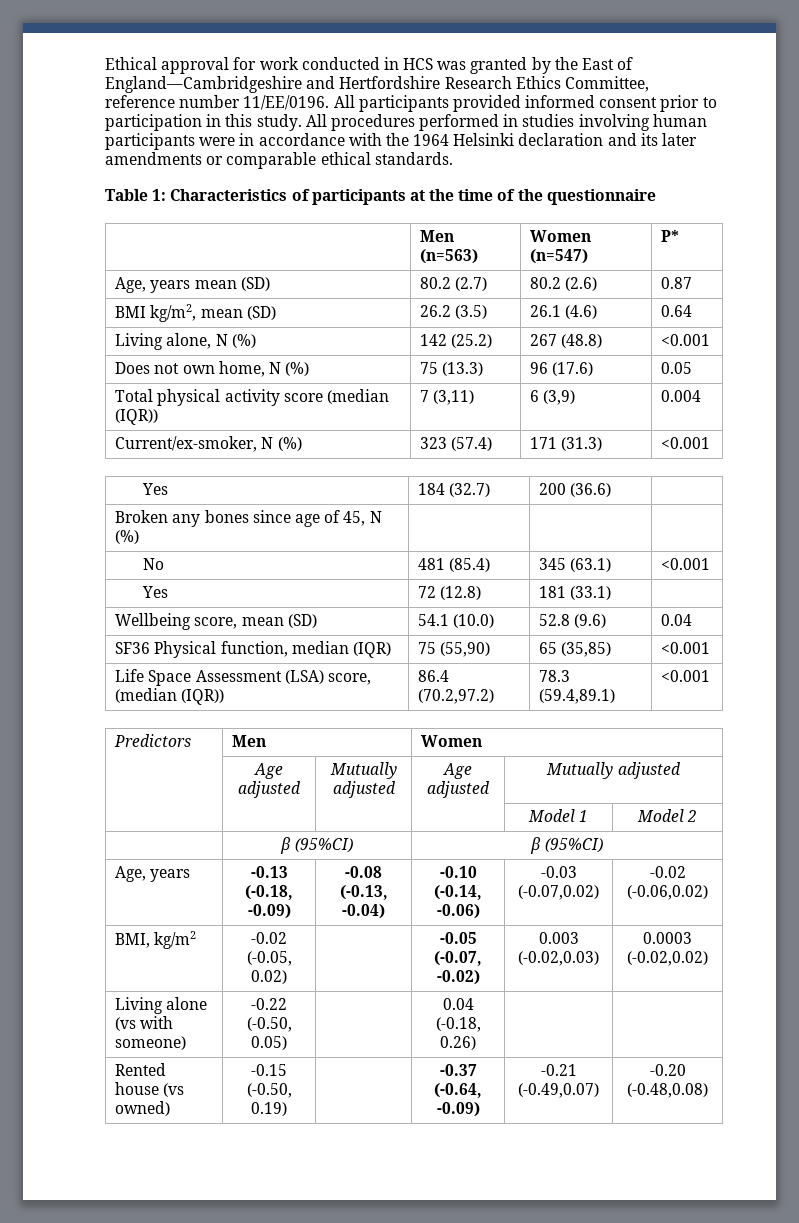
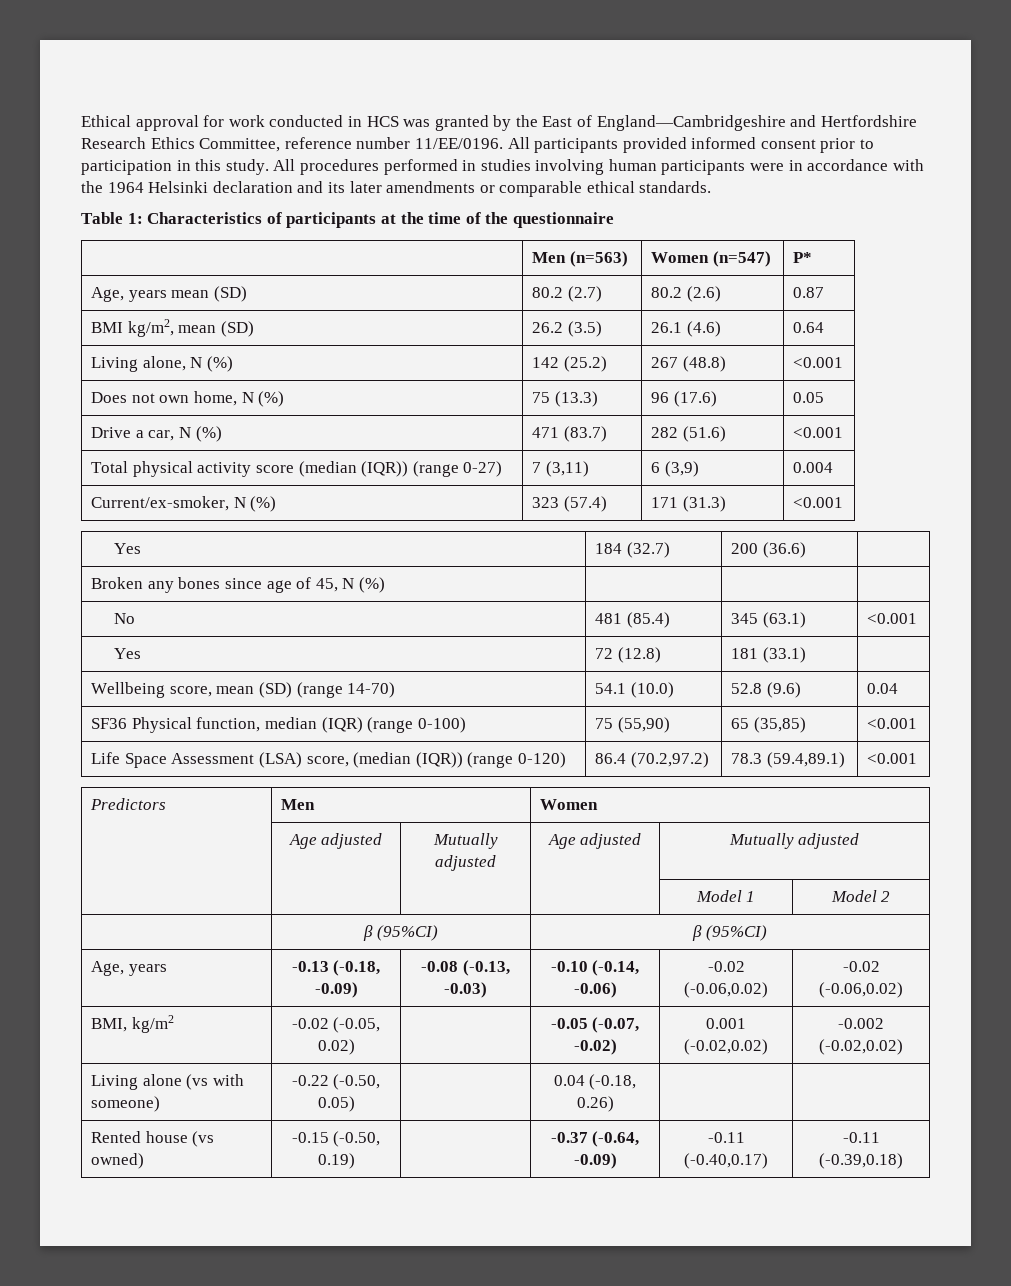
(693, 368) none -> [91,426,222,442] [532,426,607,442] [651,426,726,442] [793,427,844,438] // Drive a car, N (%) | 471 (83.7) | 282 (51.6) | <0.001
(159, 417) none -> [412,461,503,477] (range 0-27)
(317, 621) none -> [296,682,396,698] (range 14-70)
(391, 650) none -> [367,717,466,733] (range 0-100)
(225, 697) none -> [467,752,566,768] (range 0-120)
[342,904,385,919] -0.04) -> [444,982,487,998] -0.03)
[540,866,577,878] [518,885,599,900] -0.03 (-0.07,0.02) -> [707,961,745,972] [684,982,768,998] -0.02 (-0.06,0.02)
[538,932,579,944] [518,951,599,966] [643,932,692,944] 0.003 (-0.02,0.03) | 0.0003 -> [706,1018,746,1029] [684,1039,768,1055] [838,1018,884,1029] 0.001 (-0.02,0.02) | -0.002
[540,1064,577,1076] [518,1083,599,1098] [649,1064,686,1076] [627,1083,708,1098] -0.21 (-0.49,0.07) | -0.20 (-0.48,0.08) -> [707,1132,745,1143] [684,1153,768,1169] [842,1132,880,1143] [819,1153,903,1169] -0.11 (-0.40,0.17) | -0.11 (-0.39,0.18)

